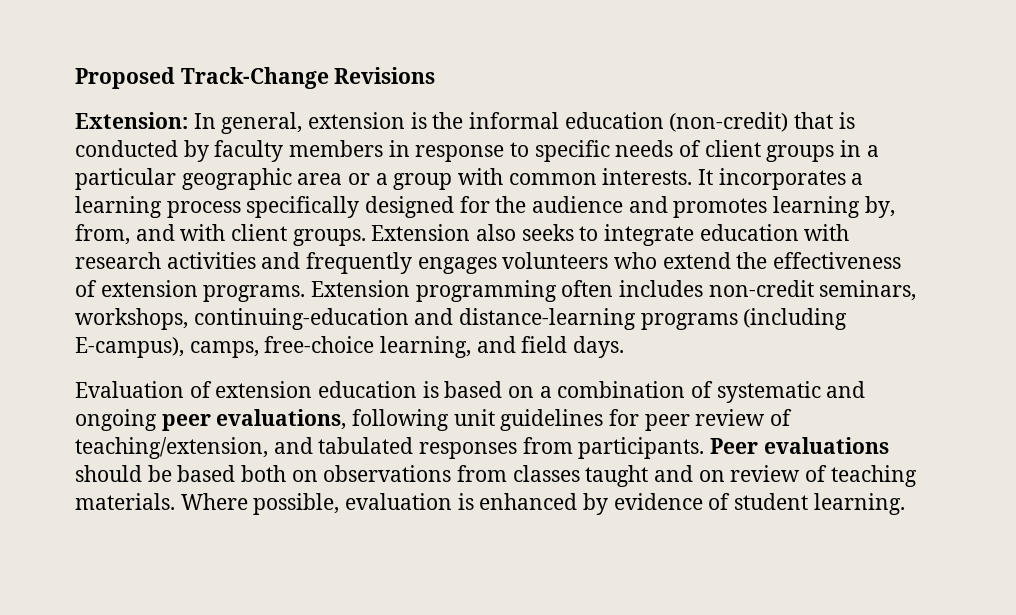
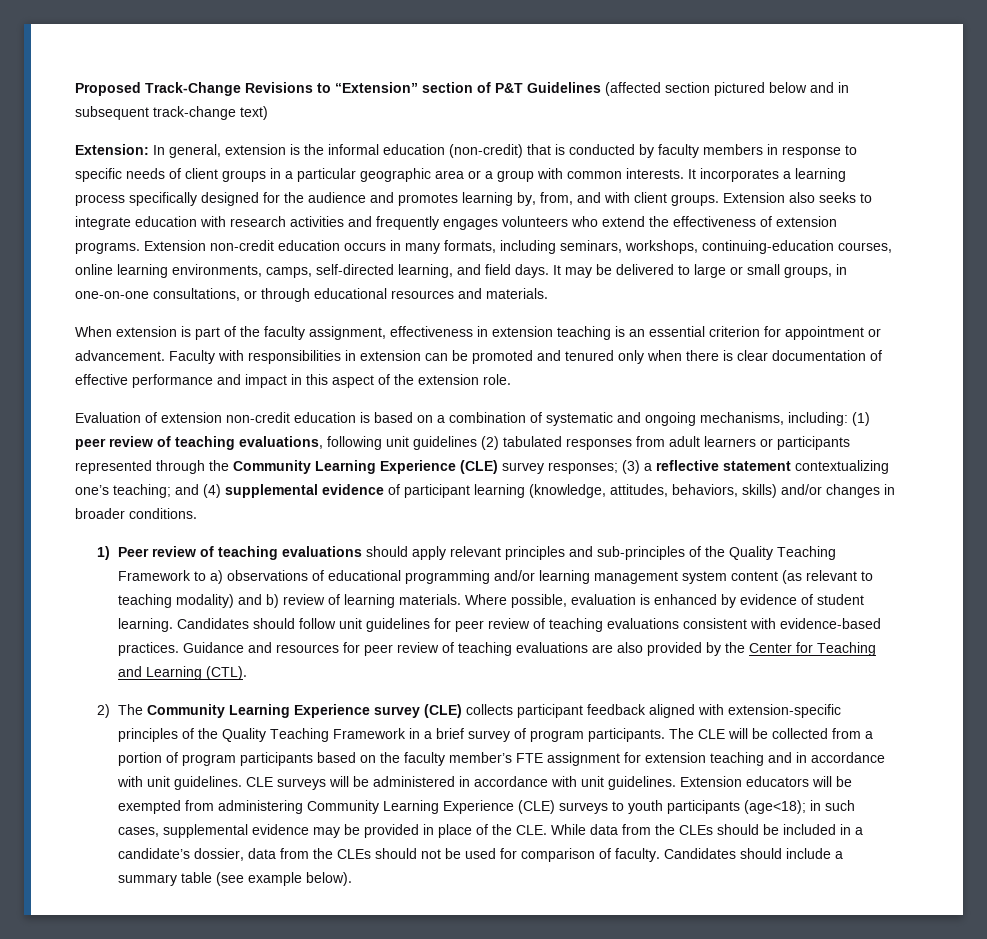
(436, 75) none -> [317,82,849,96] [75,106,268,120] to “Extension” section of P&T Guidelines (affected section pictured below and in subsequent track-change text)
[415,280,917,302] [75,308,848,330] [75,336,625,358] programming often includes non-credit seminars, workshops, continuing-education and distance-learning programs (including E-campus), camps, free-choice learning, and field days. -> [210,240,892,254] [75,264,847,278] [75,288,548,302] [75,326,881,340] [75,350,882,364] [75,374,511,388] non-credit education occurs in many formats, including seminars, workshops, continuing-education courses, online learning environments, camps, self-directed learning, and field days. It may be delivered to large or small groups, in one-on-one consultations, or through educational resources and materials. // When extension is part of the faculty assignment, effectiveness in extension teaching is an essential criterion for appointment or advancement. Faculty with responsibilities in extension can be promoted and tenured only when there is clear documentation of effective performance and impact in this aspect of the extension role.
(313, 389) none -> [226,412,290,423] non-credit
[161,409,793,431] [75,437,889,459] [75,465,917,487] peer evaluations, following unit guidelines for peer review of teaching/extension, and tabulated responses from participants. Peer evaluations should be based both on observations from classes taught and on review of teaching -> [700,412,870,426] [75,436,850,450] [75,460,889,474] [75,484,895,498] [75,508,197,519] [96,546,837,560] [118,570,874,584] [118,594,396,608] mechanisms, including: (1) peer review of teaching evaluations, following unit guidelines (2) tabulated responses from adult learners or participants represented through the Community Learning Experience (CLE) survey responses; (3) a reflective statement contextualizing one’s teaching; and (4) supplemental evidence of participant learning (knowledge, attitudes, behaviors, skills) and/or changes in broader conditions. // 1) Peer review of teaching evaluations should apply relevant principles and sub-principles of the Quality Teaching Framework to a) observations of educational programming and/or learning management system content (as relevant to teaching modality) and b) review of learning
(905, 504) none -> [177,618,882,632] [118,642,877,656] [118,666,248,680] [96,704,842,718] [118,728,874,742] [118,752,886,766] [117,776,853,790] [118,800,856,814] [118,824,864,838] [118,848,844,862] [118,872,353,886] Candidates should follow unit guidelines for peer review of teaching evaluations consistent with evidence-based practices. Guidance and resources for peer review of teaching evaluations are also provided by the Center for Teaching and Learning (CTL). // 2) The Community Learning Experience survey (CLE) collects participant feedback aligned with extension-specific principles of the Quality Teaching Framework in a brief survey of program participants. The CLE will be collected from a portion of program participants based on the faculty member’s FTE assignment for extension teaching and in accordance with unit guidelines. CLE surveys will be administered in accordance with unit guidelines. Extension educators will be exempted from administering Community Learning Experience (CLE) surveys to youth participants (age<18); in such cases, supplemental evidence may be provided in place of the CLE. While data from the CLEs should be included in a candidate’s dossier, data from the CLEs should not be used for comparison of faculty. Candidates should include a summary table (see example below).

